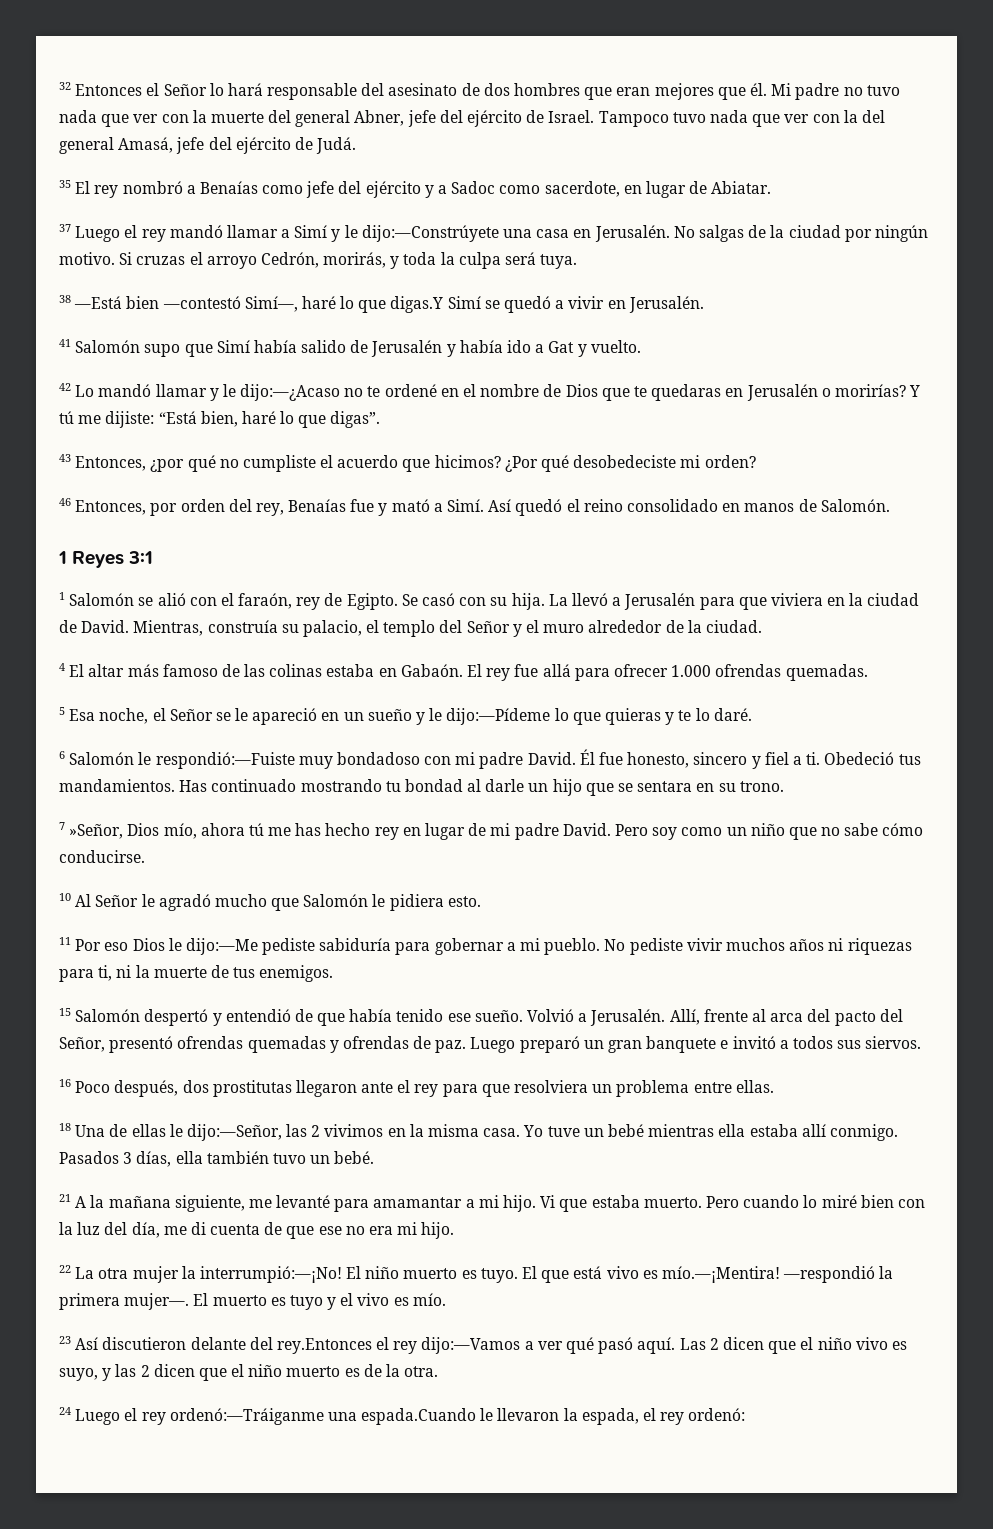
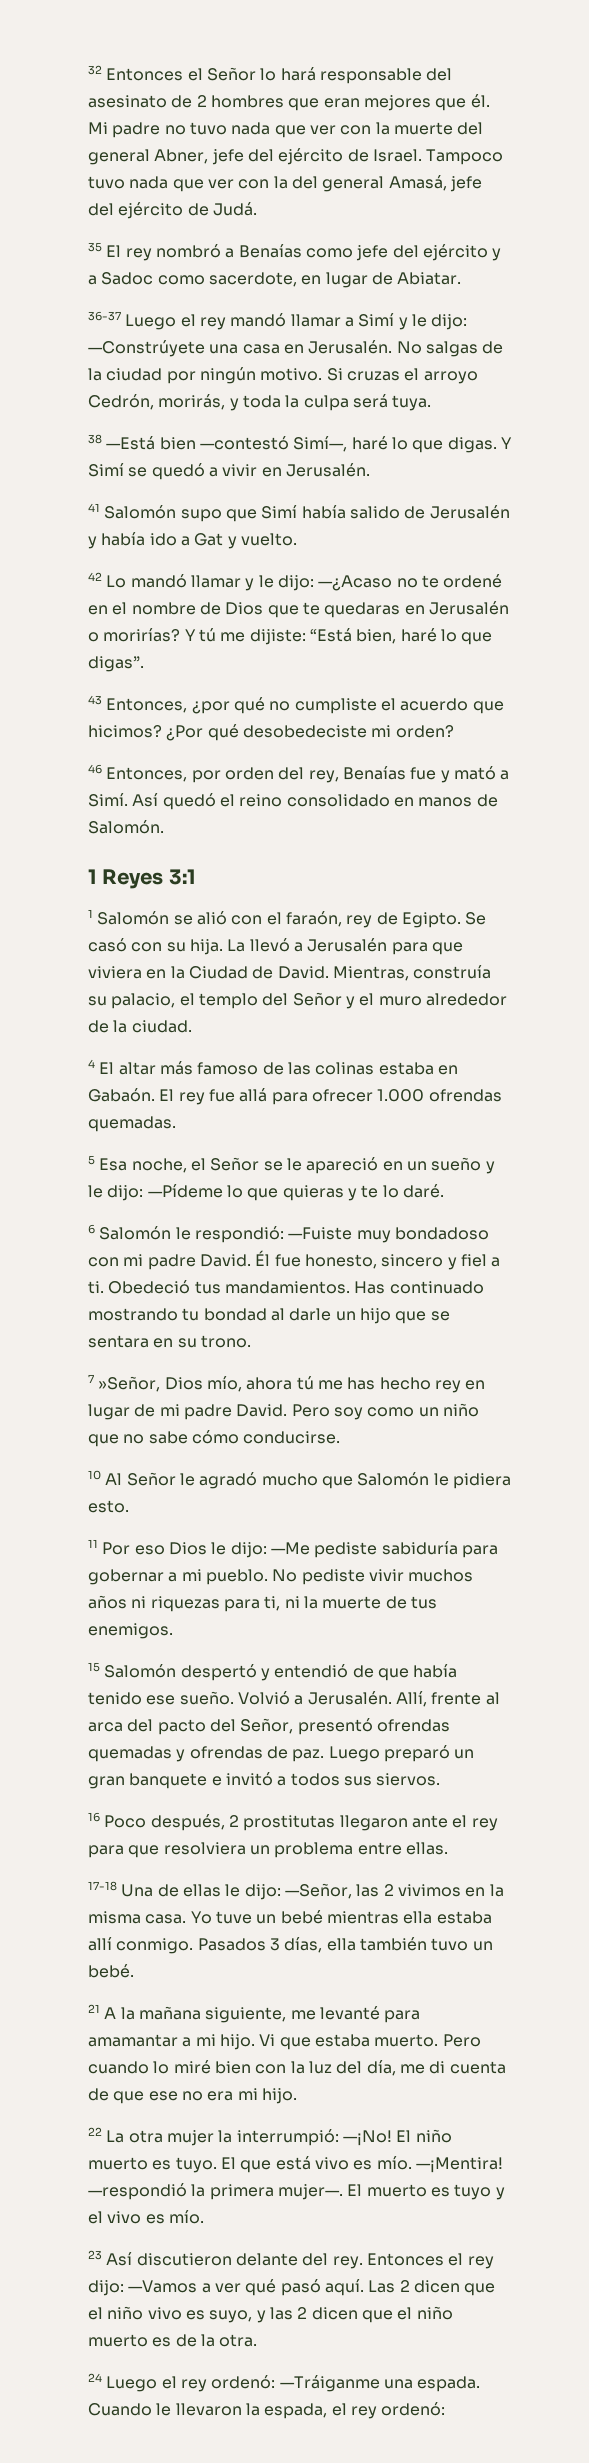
[483,83,510,96] dos -> [196,95,207,107] 2
[59,224,71,232] 37 -> [88,311,121,321] 36-37
[361,225,499,242] dijo:—Constrúyete -> [431,314,468,330] [88,340,205,357] dijo: —Constrúyete
[390,296,444,313] digas.Y -> [447,437,512,453] digas. Y
[240,384,341,401] dijo:—¿Acaso -> [277,575,393,591] dijo: —¿Acaso
[867,593,920,606] ciudad -> [188,966,248,979] Ciudad
[446,708,551,725] dijo:—Pídeme -> [107,1184,223,1201] dijo: —Pídeme
[155,752,295,769] respondió:—Fuiste -> [194,1226,353,1243] respondió: —Fuiste
[185,938,258,955] dijo:—Me -> [230,1542,310,1558] dijo: —Me
[182,1080,209,1093] dos -> [228,1815,239,1827] 2
[59,1123,71,1131] 18 -> [88,1881,117,1891] 17-18
[186,1124,282,1141] dijo:—Señor, -> [244,1883,352,1900] dijo: —Señor,
[199,1266,342,1283] interrumpió:—¡No! -> [236,2129,392,2146] interrumpió: —¡No!
[661,1266,780,1283] mío.—¡Mentira! -> [376,2156,503,2173] mío. —¡Mentira!
[276,1337,521,1354] rey.Entonces el rey dijo:—Vamos -> [332,2253,494,2269] [88,2280,198,2296] rey. Entonces el rey dijo: —Vamos
[169,1408,477,1425] ordenó:—Tráiganme una espada.Cuando -> [211,2375,481,2392] [88,2403,152,2416] ordenó: —Tráiganme una espada. Cuando

